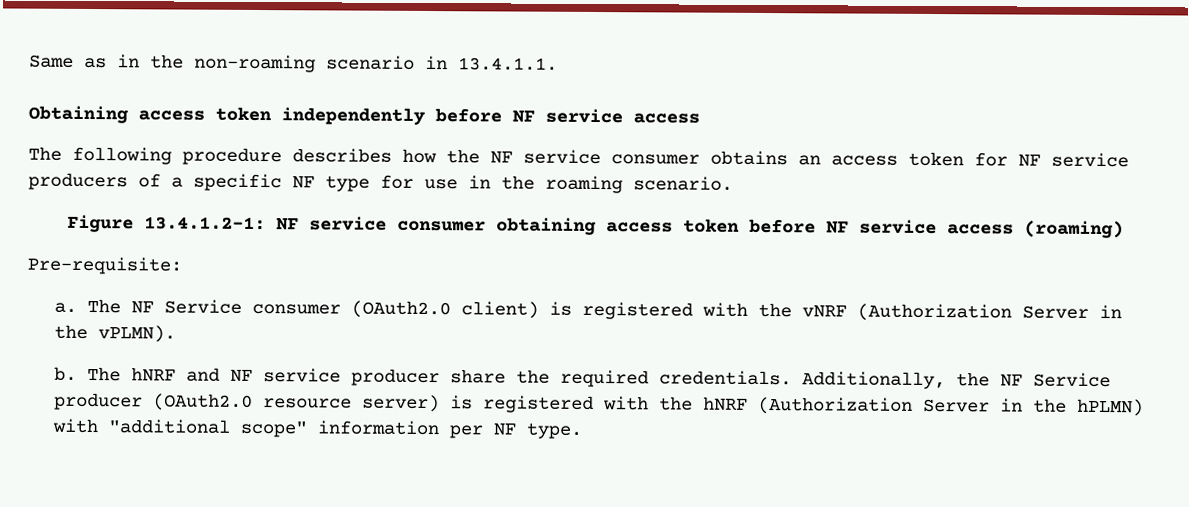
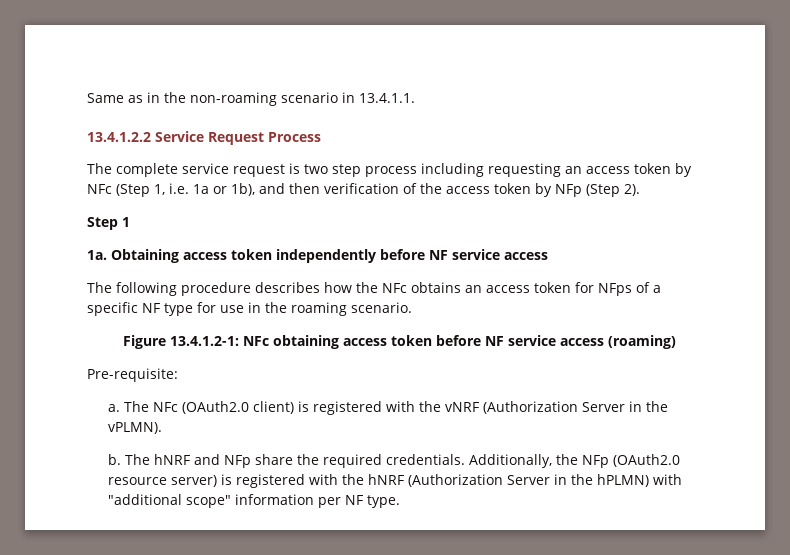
(558, 64) none -> [87,131,321,145] [87,163,692,177] [87,183,640,197] [87,217,130,230] [87,250,107,260] 13.4.1.2.2 Service Request Process // The complete service request is two step process including requesting an access token by NFc (Step 1, i.e. 1a or 1b), and then verification of the access token by NFp (Step 2). // Step 1 // 1a.
[490,149,700,165] NF service consumer -> [382,283,407,293] NFc
[1018,152,1129,168] [28,172,128,191] NF service producers -> [598,283,632,296] NFps
[275,216,486,232] NF service consumer -> [243,336,269,346] NFc
[130,299,341,315] NF Service consumer -> [153,402,179,412] NFc
[229,368,440,387] NF service producer -> [224,455,252,468] NFp
[999,372,1111,388] [53,392,143,411] NF Service producer -> [582,455,610,468] NFp

